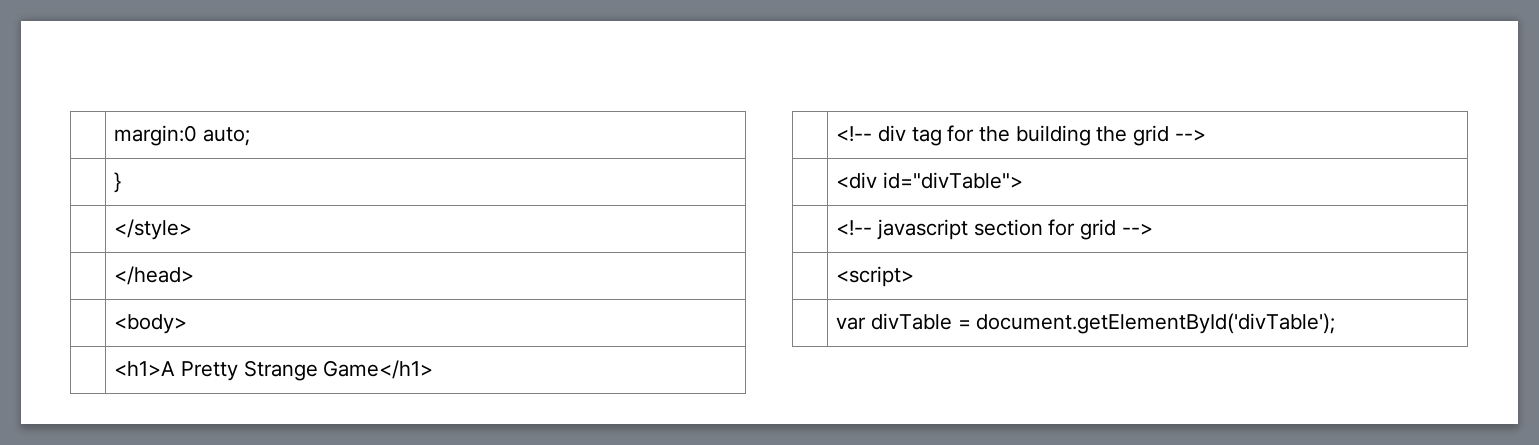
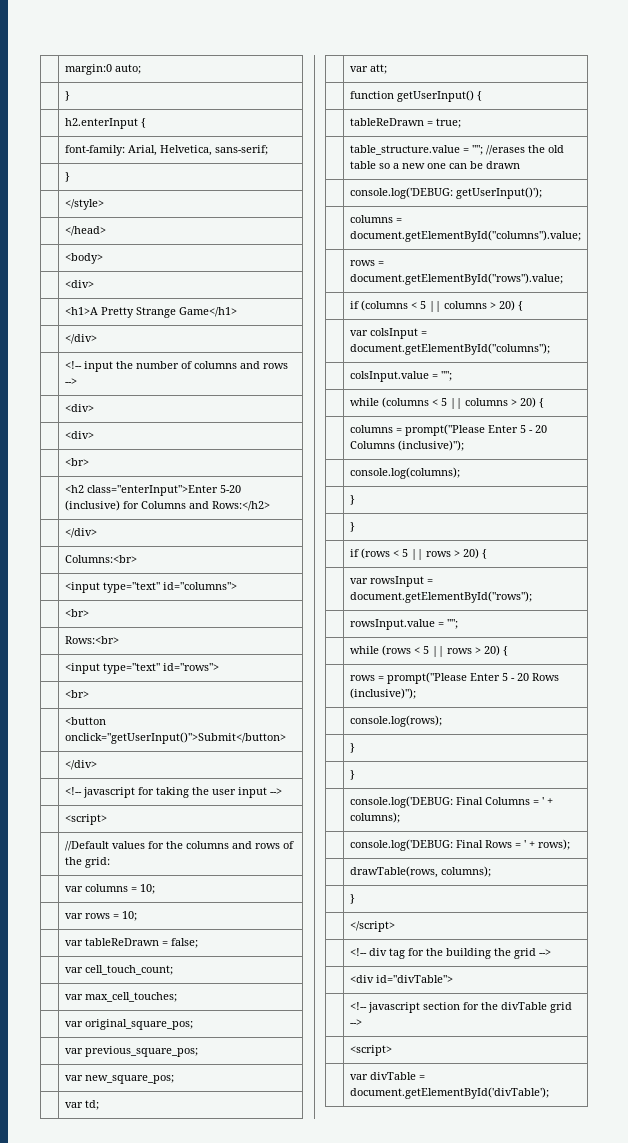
(122, 182) none -> [64,118,146,129] [64,145,268,156] [64,172,70,182] // | h2.enterInput { // | font-family: Arial, Helvetica, sans-serif; // | }
(188, 324) none -> [64,280,94,288] // | <div>
(434, 369) none -> [64,334,97,344] [64,361,288,372] [64,378,77,385] [64,404,94,412] [64,431,94,439] [64,458,89,466] [64,485,241,496] [64,500,270,511] [64,528,97,538] [64,555,137,563] [64,582,237,593] [64,609,89,617] [64,636,119,644] [64,663,219,674] [64,690,89,698] [64,717,106,725] [64,732,286,744] [64,760,97,770] [64,787,282,798] [64,814,107,825] [64,841,294,851] [64,857,110,868] [64,884,155,894] [64,911,137,921] [64,938,198,948] [64,965,173,975] [64,992,177,1002] [64,1019,193,1030] [64,1046,198,1057] [64,1075,174,1084] [64,1100,99,1110] [349,64,387,74] [349,90,482,102] [349,118,461,128] [349,145,564,155] [349,161,520,169] [349,187,542,199] [349,215,402,223] [349,230,581,242] [349,260,384,266] [349,273,563,285] [349,300,523,312] [349,328,427,339] [349,343,550,355] [349,371,452,382] [349,397,544,409] [349,424,547,436] [349,440,464,451] [349,467,460,479] [349,495,355,505] [349,522,355,532] [349,548,487,560] [349,576,433,587] [349,591,532,603] [349,619,458,630] [349,645,508,657] [349,672,559,684] [349,688,416,699] [349,715,442,727] [349,743,355,753] [349,770,355,780] [349,796,553,808] [349,812,400,823] [349,839,570,851] [349,866,491,878] [349,894,355,904] [349,921,395,932] // | </div> // | <!-- input the number of columns and rows --> // | <div> // | <div> // | <br> // | <h2 class="enterInput">Enter 5-20 (inclusive) for Columns and Rows:</h2> // | </div> // | Columns:<br> // | <input type="text" id="columns"> // | <br> // | Rows:<br> // | <input type="text" id="rows"> // | <br> // | <button onclick="getUserInput()">Submit</button> // | </div> // | <!-- javascript for taking the user input --> // | <script> // | //Default values for the columns and rows of the grid: // | var columns = 10; // | var rows = 10; // | var tableReDrawn = false; // | var cell_touch_count; // | var max_cell_touches; // | var original_square_pos; // | var previous_square_pos; // | var new_square_pos; // | var td; // | var att; // | function getUserInput() { // | tableReDrawn = true; // | table_structure.value = ""; //erases the old table so a new one can be drawn // | console.log('DEBUG: getUserInput()'); // | columns = document.getElementById("columns").value; // | rows = document.getElementById("rows").value; // | if (columns < 5 || columns > 20) { // | var colsInput = document.getElementById("columns"); // | colsInput.value = ""; // | while (columns < 5 || columns > 20) { // | columns = prompt("Please Enter 5 - 20 Columns (inclusive)"); // | console.log(columns); // | } // | } // | if (rows < 5 || rows > 20) { // | var rowsInput = document.getElementById("rows"); // | rowsInput.value = ""; // | while (rows < 5 || rows > 20) { // | rows = prompt("Please Enter 5 - 20 Rows (inclusive)"); // | console.log(rows); // | } // | } // | console.log('DEBUG: Final Columns = ' + columns); // | console.log('DEBUG: Final Rows = ' + rows); // | drawTable(rows, columns); // | } // | </script>
(1076, 227) none -> [480,1002,547,1010] the divTable

